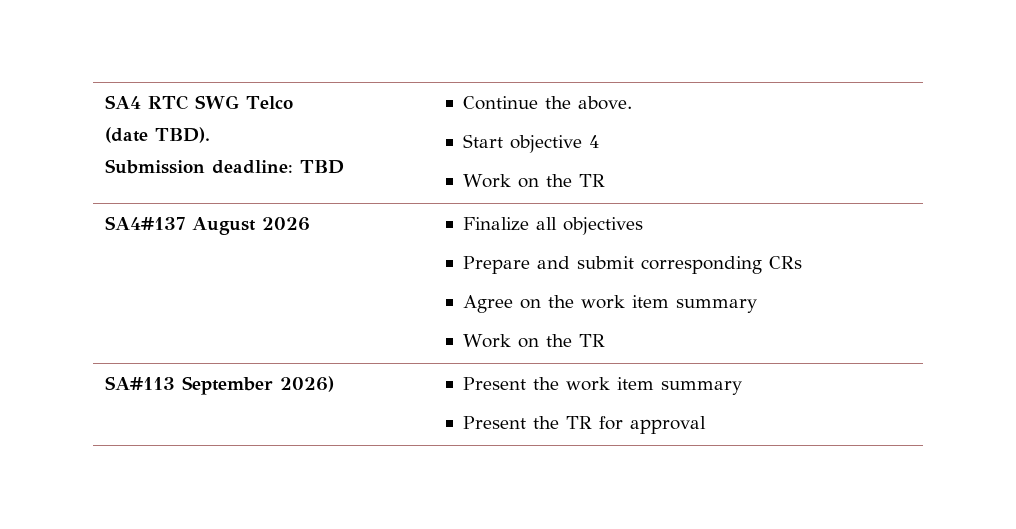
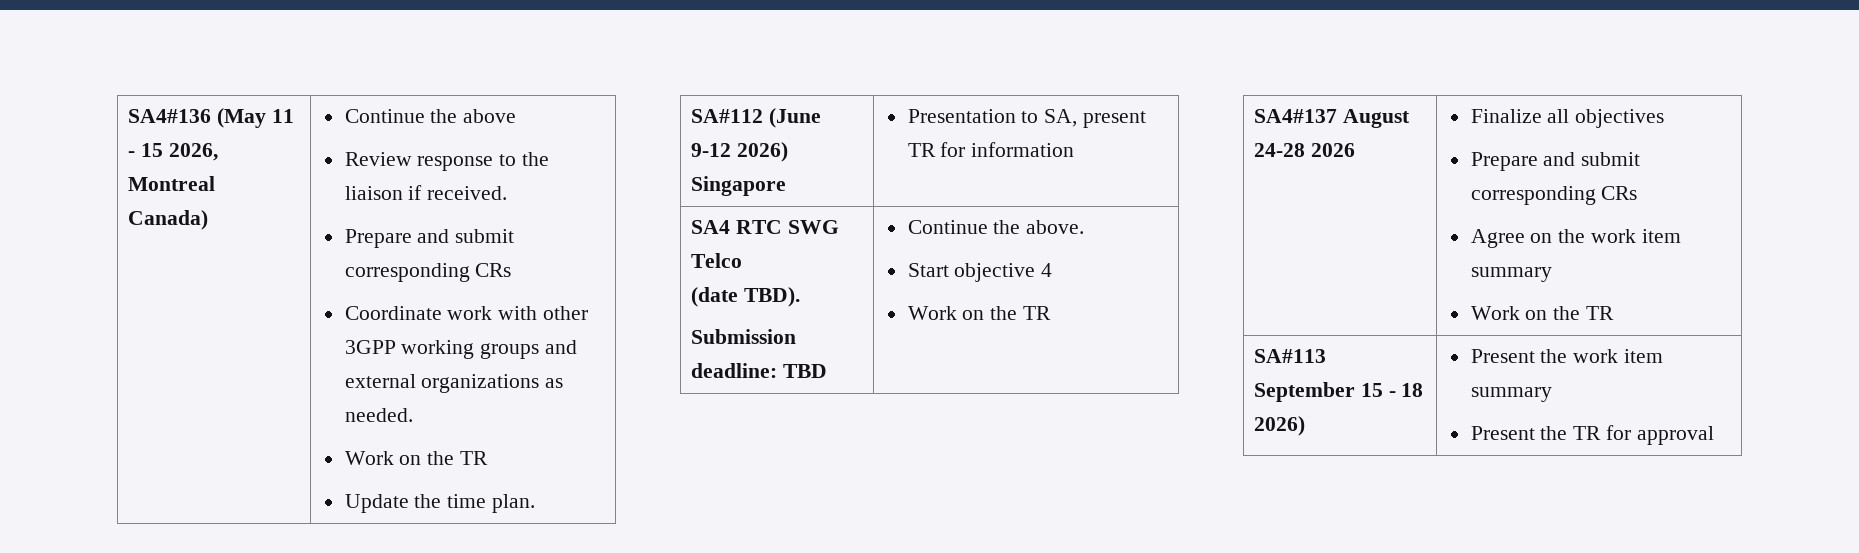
(105, 102) none -> [128,108,294,128] [128,143,218,161] [128,176,216,191] [128,210,209,230] [344,109,517,123] [344,152,550,171] [344,185,508,200] [344,229,515,248] [344,263,512,282] [344,306,589,320] [344,340,578,359] [344,374,564,393] [344,408,413,422] [344,451,489,465] [344,494,536,513] [691,108,821,128] [691,142,788,162] [691,176,787,196] [907,109,1147,128] [907,142,1075,157] SA4#136 (May 11 - 15 2026, Montreal Canada) | Continue the above // Review response to the liaison if received. // Prepare and submit corresponding CRs // Coordinate work with other 3GPP working groups and external organizations as needed. // Work on the TR // Update the time plan. // SA#112 (June 9-12 2026) Singapore | Presentation to SA, present TR for information //
(257, 226) none -> [1254,143,1306,157] 24-28
(274, 385) none -> [1360,383,1424,397] 15 - 18

